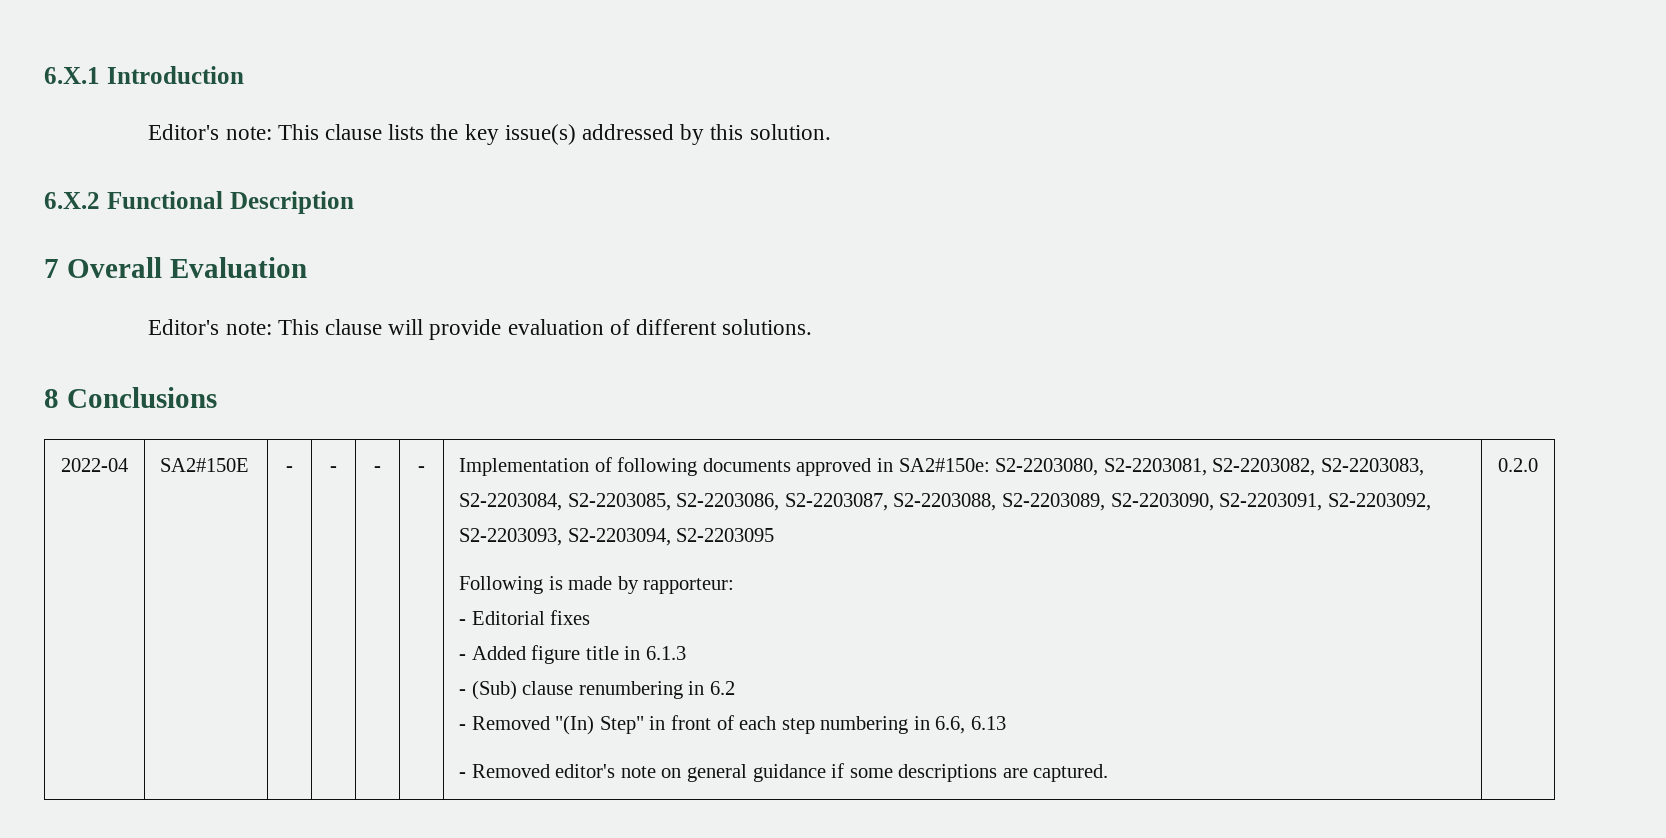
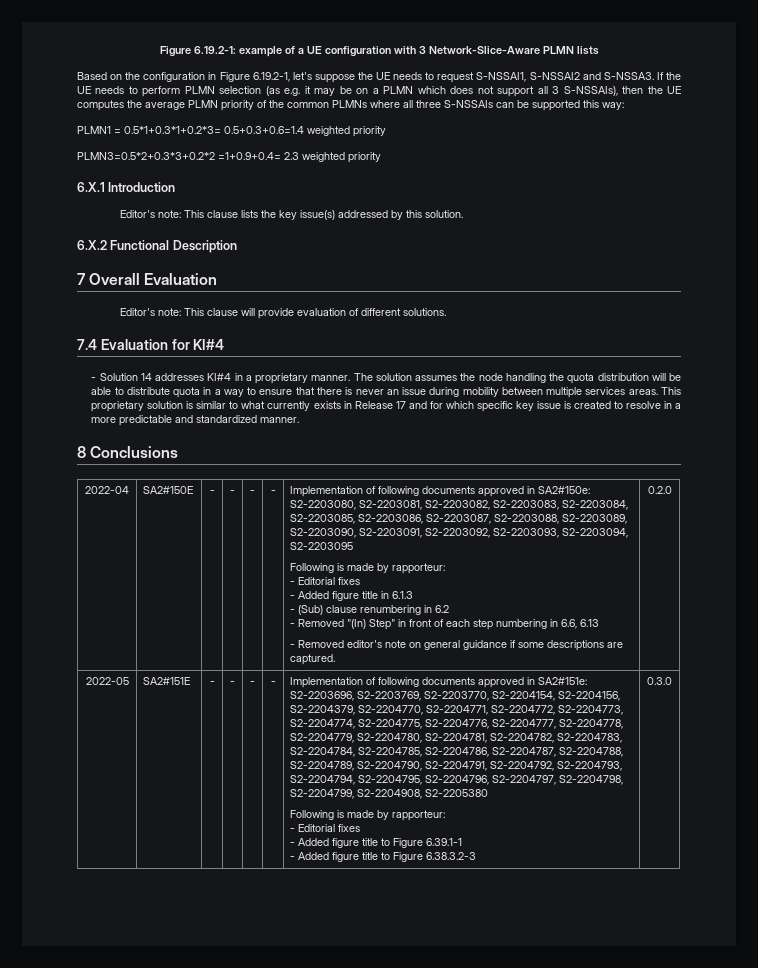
(44, 75) none -> [159,46,599,57] [77,72,681,83] [77,86,681,97] [77,100,624,111] [77,126,386,137] [77,152,381,163] Figure 6.19.2-1: example of a UE configuration with 3 Network-Slice-Aware PLMN lists // Based on the configuration in Figure 6.19.2-1, let's suppose the UE needs to request S-NSSAI1, S-NSSAI2 and S-NSSA3. If the UE needs to perform PLMN selection (as e.g. it may be on a PLMN which does not support all 3 S-NSSAIs), then the UE computes the average PLMN priority of the common PLMNs where all three S-NSSAIs can be supported this way: // PLMN1 = 0.5*1+0.3*1+0.2*3= 0.5+0.3+0.6=1.4 weighted priority // PLMN3=0.5*2+0.3*3+0.2*2 =1+0.9+0.4= 2.3 weighted priority //
(813, 327) none -> [77,339,225,350] [91,373,681,384] [91,387,681,398] [91,401,682,412] [91,415,300,426] // 7.4 Evaluation for KI#4 // - Solution 14 addresses KI#4 in a proprietary manner. The solution assumes the node handling the quota distribution will be able to distribute quota in a way to ensure that there is never an issue during mobility between multiple services areas. This proprietary solution is similar to what currently exists in Release 17 and for which specific key issue is created to resolve in a more predictable and standardized manner.
(1538, 465) none -> [85,677,129,685] [143,677,191,685] [209,681,215,685] [230,681,235,685] [250,681,255,685] [270,681,276,685] [290,677,588,688] [290,691,621,701] [290,705,624,715] [290,719,624,729] [290,733,623,743] [290,747,624,757] [290,761,623,771] [290,775,624,785] [290,789,489,799] [290,810,446,821] [290,824,361,832] [290,838,463,848] [290,852,477,862] [647,677,672,685] // 2022-05 | SA2#151E | - | - | - | - | Implementation of following documents approved in SA2#151e: S2-2203696, S2-2203769, S2-2203770, S2-2204154, S2-2204156, S2-2204379, S2-2204770, S2-2204771, S2-2204772, S2-2204773, S2-2204774, S2-2204775, S2-2204776, S2-2204777, S2-2204778, S2-2204779, S2-2204780, S2-2204781, S2-2204782, S2-2204783, S2-2204784, S2-2204785, S2-2204786, S2-2204787, S2-2204788, S2-2204789, S2-2204790, S2-2204791, S2-2204792, S2-2204793, S2-2204794, S2-2204795, S2-2204796, S2-2204797, S2-2204798, S2-2204799, S2-2204908, S2-2205380 // Following is made by rapporteur: // - Editorial fixes // - Added figure title to Figure 6.39.1-1 // - Added figure title to Figure 6.38.3.2-3 | 0.3.0

